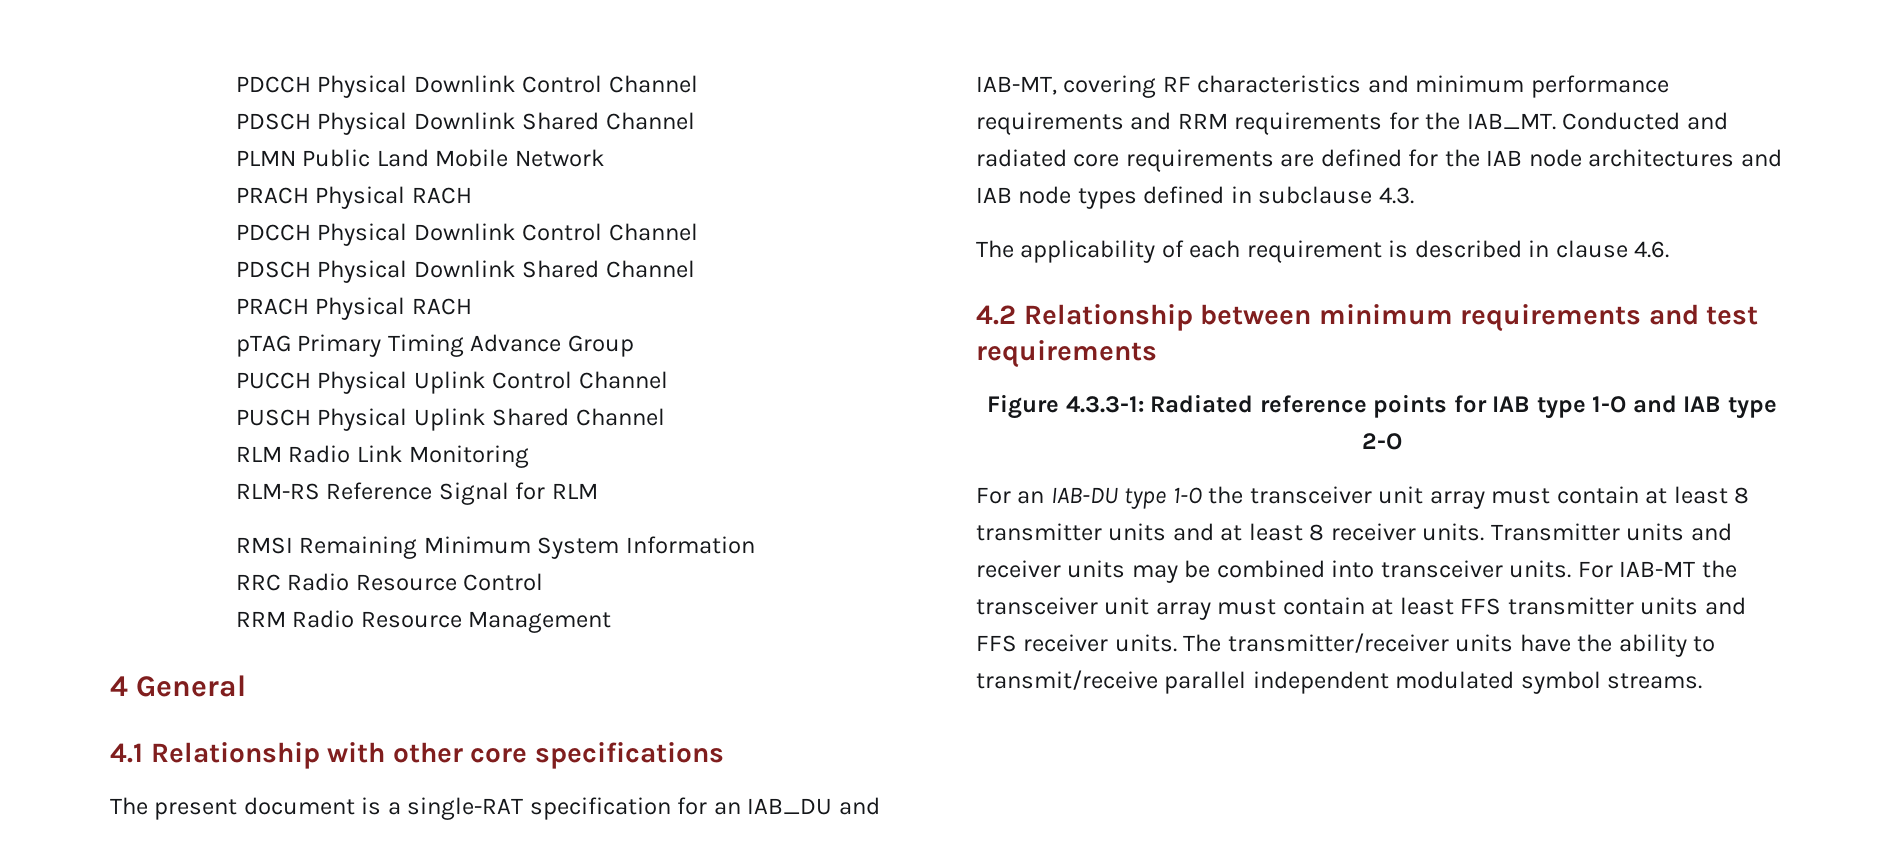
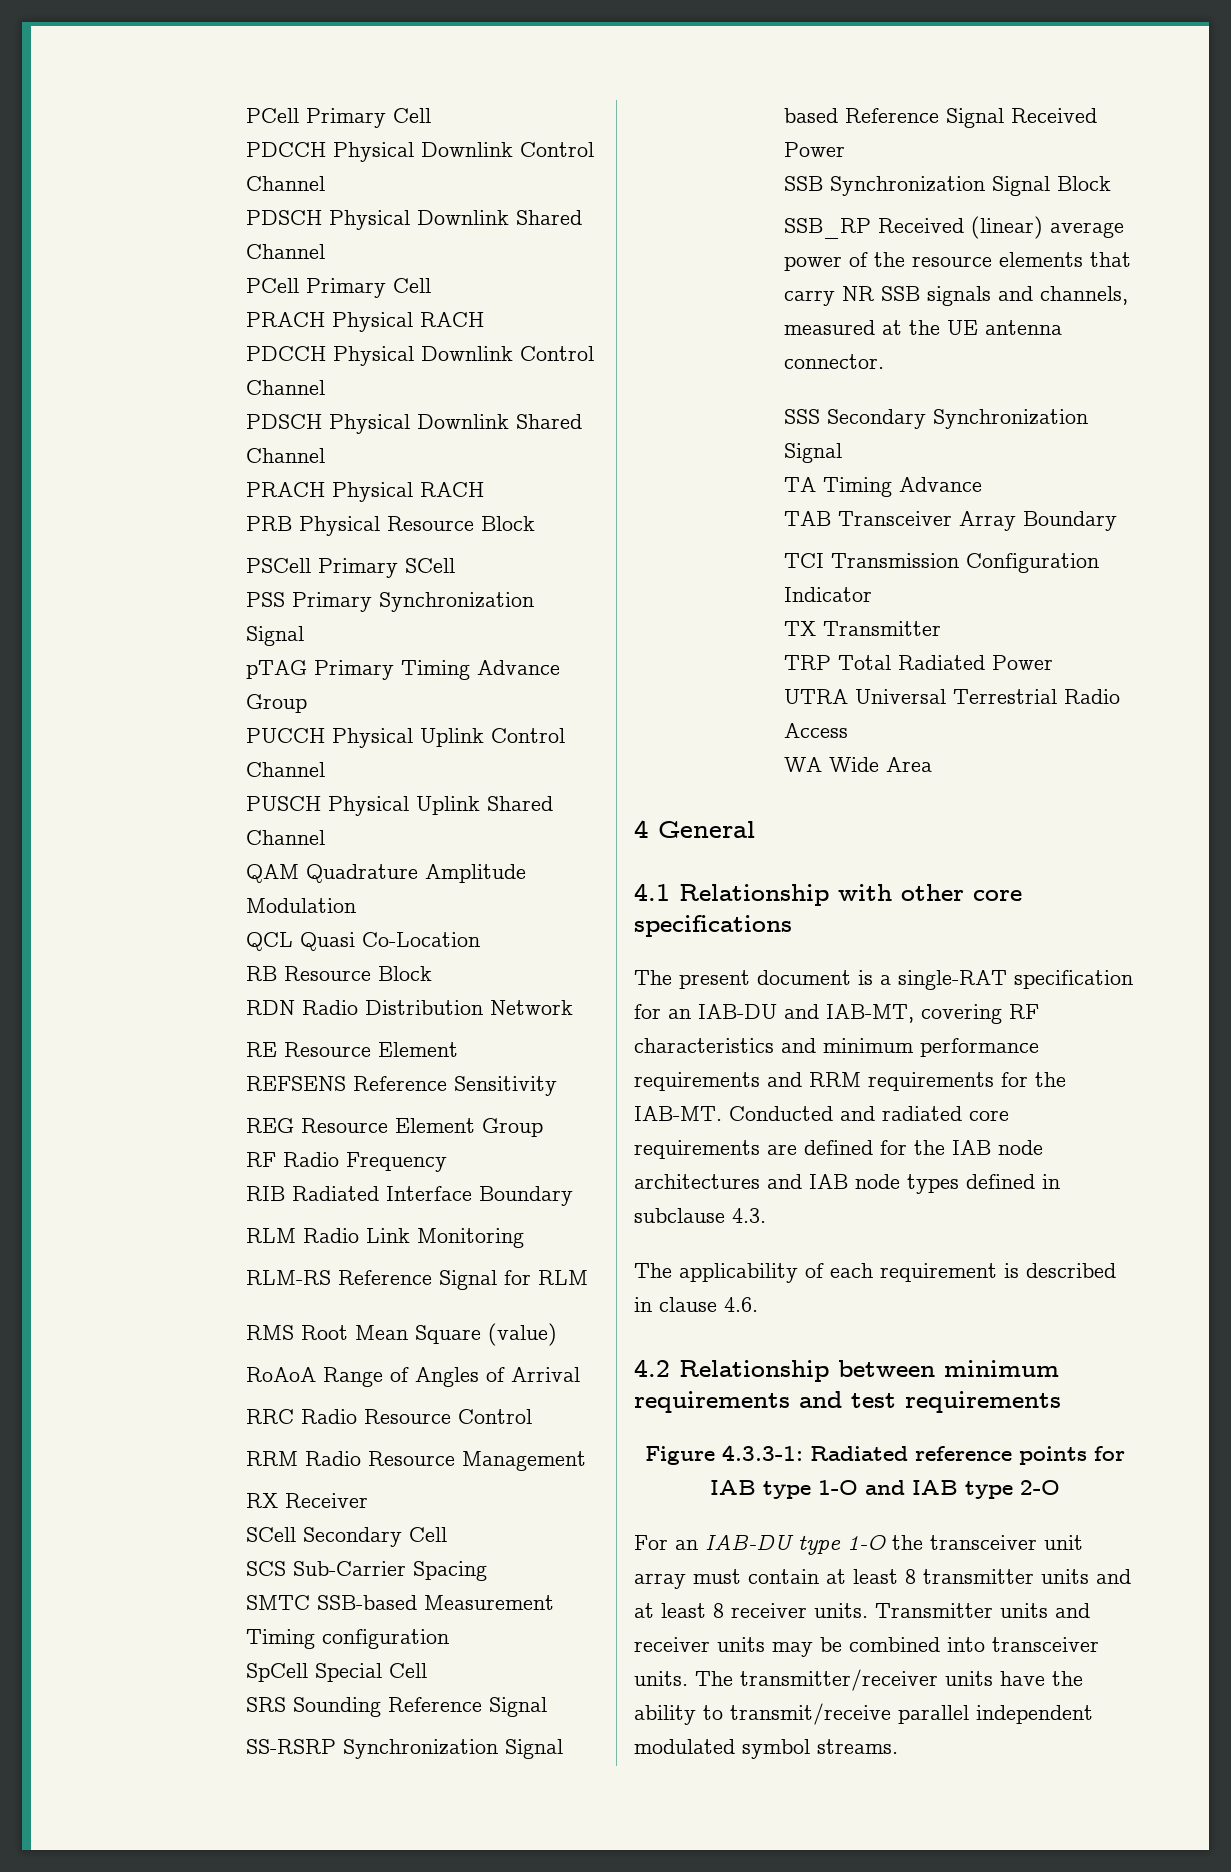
(235, 84) none -> [246,108,432,128] PCell Primary Cell //
[235,149,605,167] PLMN Public Land Mobile Network -> [246,278,432,298] PCell Primary Cell
(472, 306) none -> [246,516,536,536] [246,558,456,578] [246,592,535,612] [246,626,305,646] // PRB Physical Resource Block // PSCell Primary SCell // PSS Primary Synchronization Signal
(665, 417) none -> [246,864,527,883] [246,898,357,913] [246,932,481,951] [246,966,433,981] [246,1000,574,1015] [246,1042,459,1057] [246,1076,558,1096] [246,1118,544,1137] [246,1152,448,1172] [246,1186,574,1206] // QAM Quadrature Amplitude Modulation // QCL Quasi Co-Location // RB Resource Block // RDN Radio Distribution Network // RE Resource Element // REFSENS Reference Sensitivity // REG Resource Element Group // RF Radio Frequency // RIB Radiated Interface Boundary
[235,536,755,559] RMSI Remaining Minimum System Information -> [246,1323,558,1346] [246,1367,581,1387] RMS Root Mean Square (value) // RoAoA Range of Angles of Arrival
(612, 622) none -> [246,1493,369,1508] [246,1527,448,1547] [246,1561,488,1581] [246,1595,555,1610] [246,1629,450,1649] [246,1663,428,1682] [246,1697,548,1717] [246,1739,564,1759] [784,108,1098,128] [784,142,846,157] [784,176,1112,196] [784,216,1125,239] [784,252,1132,271] [784,286,1129,306] [784,320,1063,335] [784,354,885,369] [784,409,1089,429] [784,443,843,463] [784,477,983,497] [784,511,1118,531] [784,553,1100,573] [784,587,873,602] [784,621,942,636] [784,655,1054,670] [784,689,1121,704] [784,723,849,738] [784,757,933,772] // RX Receiver // SCell Secondary Cell // SCS Sub-Carrier Spacing // SMTC SSB-based Measurement Timing configuration // SpCell Special Cell // SRS Sounding Reference Signal // SS-RSRP Synchronization Signal based Reference Signal Received Power // SSB Synchronization Signal Block // SSB_RP Received (linear) average power of the resource elements that carry NR SSB signals and channels, measured at the UE antenna connector. // SSS Secondary Synchronization Signal // TA Timing Advance // TAB Transceiver Array Boundary // TCI Transmission Configuration Indicator // TX Transmitter // TRP Total Radiated Power // UTRA Universal Terrestrial Radio Access // WA Wide Area
[747,798,833,815] IAB_DU -> [698,1004,777,1019] IAB-DU
[1466,113,1556,130] IAB_MT. -> [634,1106,722,1121] IAB-MT.
[1577,560,1737,578] [976,597,1746,620] [976,634,1177,652] For IAB-MT the transceiver unit array must contain at least FFS transmitter units and FFS receiver units. -> (688, 1678) none

